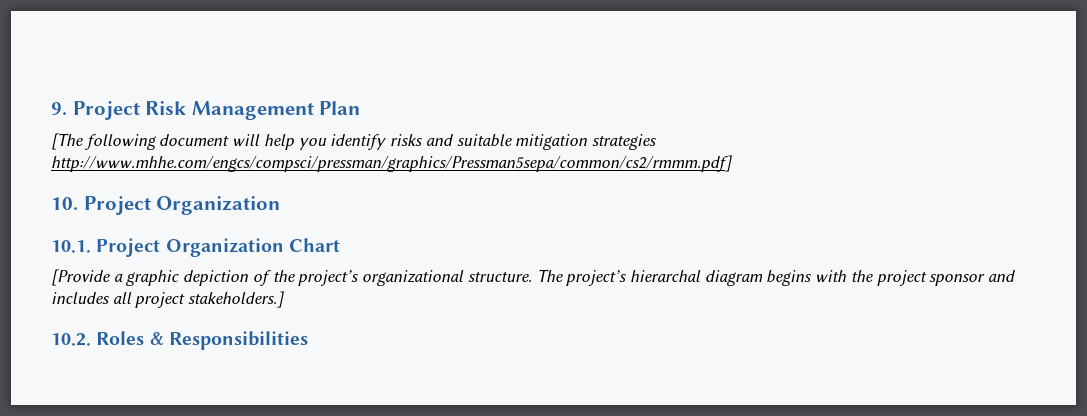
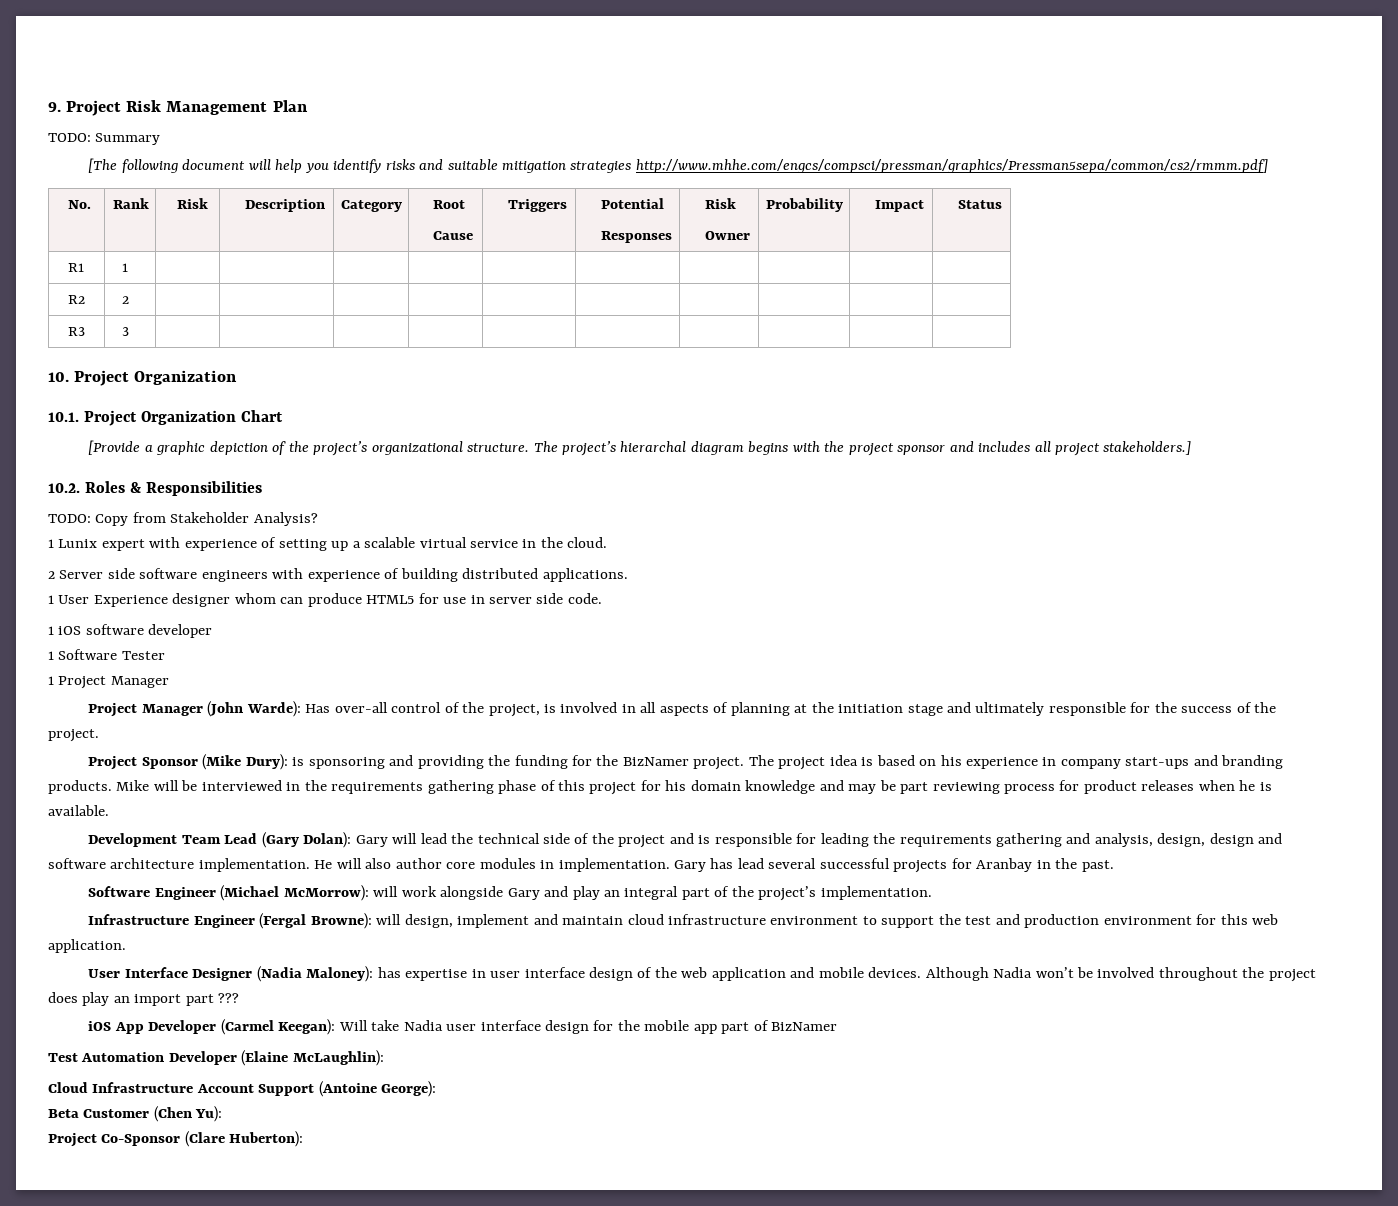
(361, 108) none -> [48,133,161,145] // TODO: Summary
(732, 163) none -> [67,200,91,209] [113,198,150,209] [177,198,209,209] [244,199,325,212] [341,200,403,212] [433,200,466,209] [433,231,474,240] [507,199,567,212] [600,198,664,209] [600,231,672,243] [704,198,736,209] [704,231,750,240] [766,198,844,212] [874,200,924,212] [957,200,1002,209] [67,263,84,272] [122,263,129,272] [67,295,85,304] [122,296,130,304] [67,327,85,336] [122,327,130,336] // No. | Rank | Risk | Description | Category | Root // Cause | Triggers | Potential // Responses | Risk // Owner | Probability | Impact | Status // R1 | 1 | | | | | | | | | | // R2 | 2 | | | | | | | | | | // R3 | 3 | | | | | | | | | |
(308, 340) none -> [48,512,318,526] [48,537,608,551] [48,568,628,582] [48,593,602,607] [48,624,213,638] [48,649,165,660] [48,676,169,689] [88,701,1277,717] [48,729,99,742] [88,754,1284,770] [48,780,1272,795] [48,805,109,816] [88,832,1283,848] [48,858,1114,873] [88,885,932,901] [88,913,1278,929] [48,939,126,953] [88,966,1316,982] [48,992,240,1006] [88,1019,838,1035] [48,1050,384,1066] [48,1081,437,1097] [48,1106,223,1122] [48,1131,304,1147] // TODO: Copy from Stakeholder Analysis? // 1 Lunix expert with experience of setting up a scalable virtual service in the cloud. // 2 Server side software engineers with experience of building distributed applications. // 1 User Experience designer whom can produce HTML5 for use in server side code. // 1 iOS software developer // 1 Software Tester // 1 Project Manager // Project Manager (John Warde): Has over-all control of the project, is involved in all aspects of planning at the initiation stage and ultimately responsible for the success of the project. // Project Sponsor (Mike Dury): is sponsoring and providing the funding for the BizNamer project. The project idea is based on his experience in company start-ups and branding products. Mike will be interviewed in the requirements gathering phase of this project for his domain knowledge and may be part reviewing process for product releases when he is available. // Development Team Lead (Gary Dolan): Gary will lead the technical side of the project and is responsible for leading the requirements gathering and analysis, design, design and software architecture implementation. He will also author core modules in implementation. Gary has lead several successful projects for Aranbay in the past. // Software Engineer (Michael McMorrow): will work alongside Gary and play an integral part of the project’s implementation. // Infrastructure Engineer (Fergal Browne): will design, implement and maintain cloud infrastructure environment to support the test and production environment for this web application. // User Interface Designer (Nadia Maloney): has expertise in user interface design of the web application and mobile devices. Although Nadia won’t be involved throughout the project does play an import part ??? // iOS App Developer (Carmel Keegan): Will take Nadia user interface design for the mobile app part of BizNamer // Test Automation Developer (Elaine McLaughlin): // Cloud Infrastructure Account Support (Antoine George): // Beta Customer (Chen Yu): // Project Co-Sponsor (Clare Huberton):

